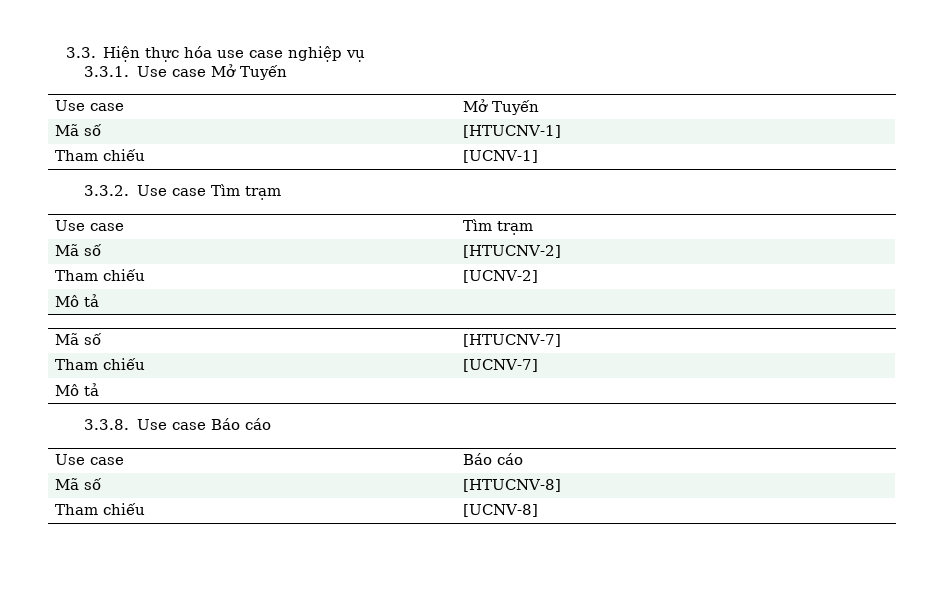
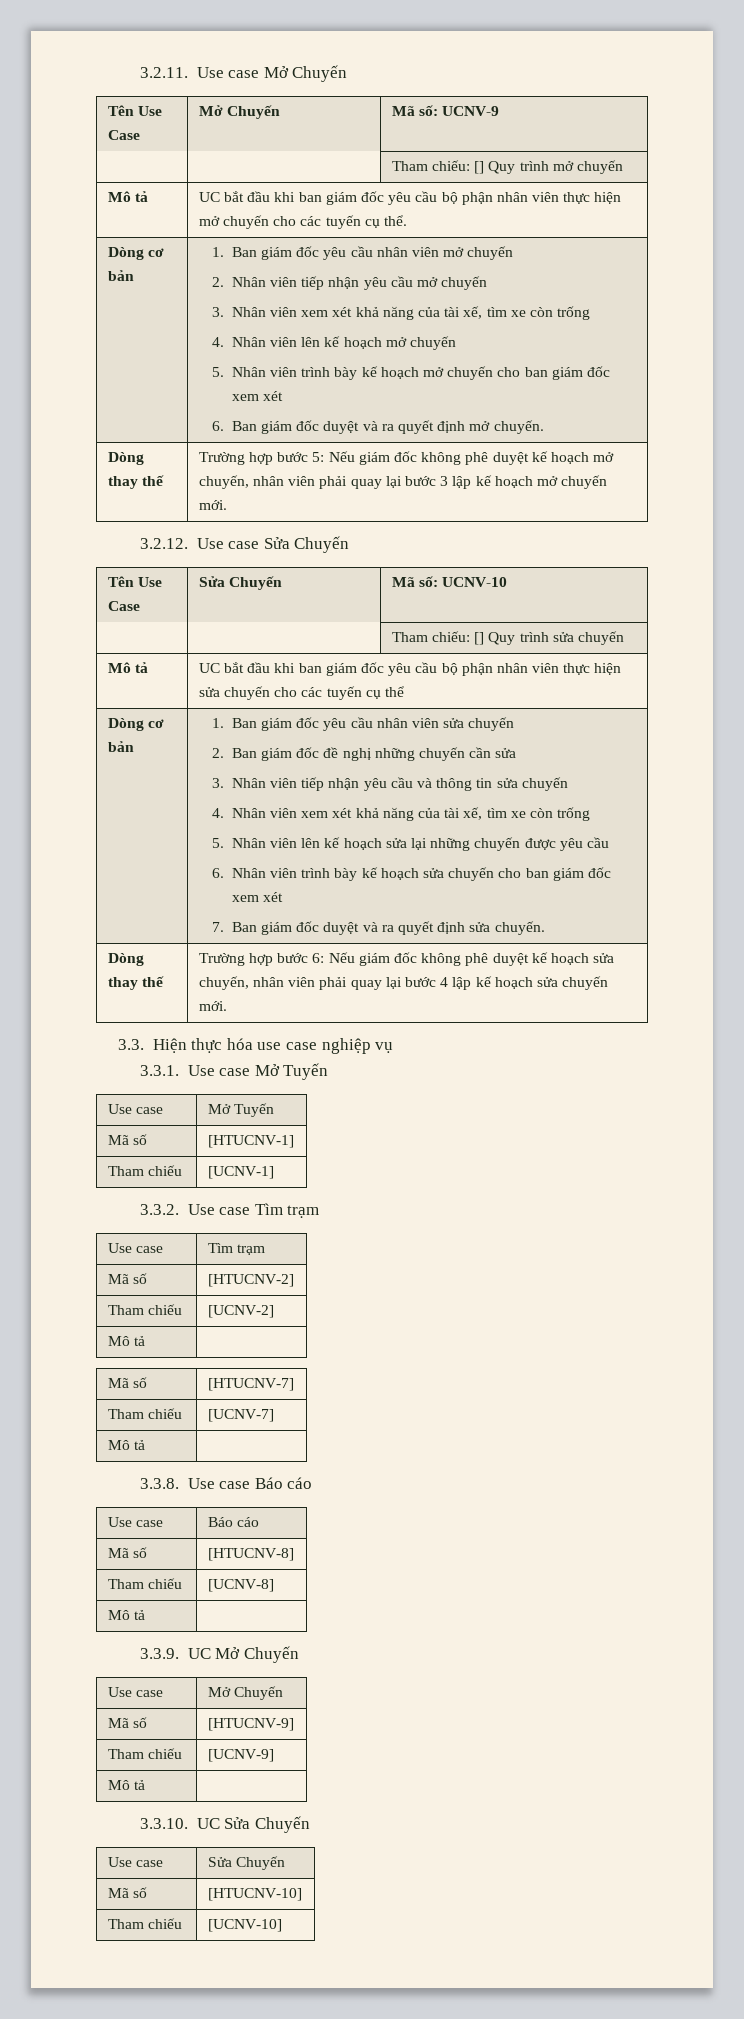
(66, 52) none -> [140,65,348,82] [107,105,163,116] [107,130,140,140] [198,105,281,119] [391,105,500,116] [391,160,623,174] [107,191,149,202] [198,191,622,205] [198,215,407,229] [107,247,165,260] [107,270,134,281] [212,246,514,260] [212,276,488,290] [212,306,591,320] [212,336,456,350] [212,366,610,380] [231,391,284,401] [212,420,544,434] [107,452,144,465] [107,475,165,489] [198,451,615,465] [198,475,608,489] [198,500,227,510] [140,536,350,553] [107,576,163,587] [107,601,140,611] [198,576,283,590] [391,576,508,587] [391,631,624,645] [107,662,149,673] [198,662,622,676] [198,686,404,700] [107,718,165,731] [107,741,134,752] [212,717,515,731] [212,747,517,761] [212,777,568,791] [212,807,591,821] [212,837,609,851] [212,867,611,881] [231,892,284,902] [212,921,545,935] [107,953,144,966] [107,976,165,990] [198,952,615,966] [198,976,609,990] [198,1001,227,1011] 3.2.11. Use case Mở Chuyến // Tên Use Case | Mở Chuyến | Mã số: UCNV-9 // | | Tham chiếu: [] Quy trình mở chuyến // Mô tả | UC bắt đầu khi ban giám đốc yêu cầu bộ phận nhân viên thực hiện mở chuyến cho các tuyến cụ thể. // Dòng cơ bản | 1. Ban giám đốc yêu cầu nhân viên mở chuyến // 2. Nhân viên tiếp nhận yêu cầu mở chuyến // 3. Nhân viên xem xét khả năng của tài xế, tìm xe còn trống // 4. Nhân viên lên kế hoạch mở chuyến // 5. Nhân viên trình bày kế hoạch mở chuyến cho ban giám đốc xem xét // 6. Ban giám đốc duyệt và ra quyết định mở chuyến. // Dòng thay thế | Trường hợp bước 5: Nếu giám đốc không phê duyệt kế hoạch mở chuyến, nhân viên phải quay lại bước 3 lập kế hoạch mở chuyến mới. // 3.2.12. Use case Sửa Chuyến // Tên Use Case | Sửa Chuyến | Mã số: UCNV-10 // | | Tham chiếu: [] Quy trình sửa chuyến // Mô tả | UC bắt đầu khi ban giám đốc yêu cầu bộ phận nhân viên thực hiện sửa chuyến cho các tuyến cụ thể // Dòng cơ bản | 1. Ban giám đốc yêu cầu nhân viên sửa chuyến // 2. Ban giám đốc đề nghị những chuyến cần sửa // 3. Nhân viên tiếp nhận yêu cầu và thông tin sửa chuyến // 4. Nhân viên xem xét khả năng của tài xế, tìm xe còn trống // 5. Nhân viên lên kế hoạch sửa lại những chuyến được yêu cầu // 6. Nhân viên trình bày kế hoạch sửa chuyến cho ban giám đốc xem xét // 7. Ban giám đốc duyệt và ra quyết định sửa chuyến. // Dòng thay thế | Trường hợp bước 6: Nếu giám đốc không phê duyệt kế hoạch sửa chuyến, nhân viên phải quay lại bước 4 lập kế hoạch sửa chuyến mới. //
(538, 510) none -> [107,1610,146,1620] [140,1646,299,1663] [107,1687,164,1697] [207,1686,284,1700] [107,1717,148,1728] [207,1718,294,1731] [107,1748,183,1759] [207,1749,274,1762] [107,1780,146,1790] [140,1816,310,1833] [107,1857,164,1867] [207,1856,286,1870] [107,1887,148,1898] [207,1888,302,1901] [107,1918,183,1929] [207,1919,282,1932] // Mô tả | // 3.3.9. UC Mở Chuyến // Use case | Mở Chuyến // Mã số | [HTUCNV-9] // Tham chiếu | [UCNV-9] // Mô tả | // 3.3.10. UC Sửa Chuyến // Use case | Sửa Chuyến // Mã số | [HTUCNV-10] // Tham chiếu | [UCNV-10]

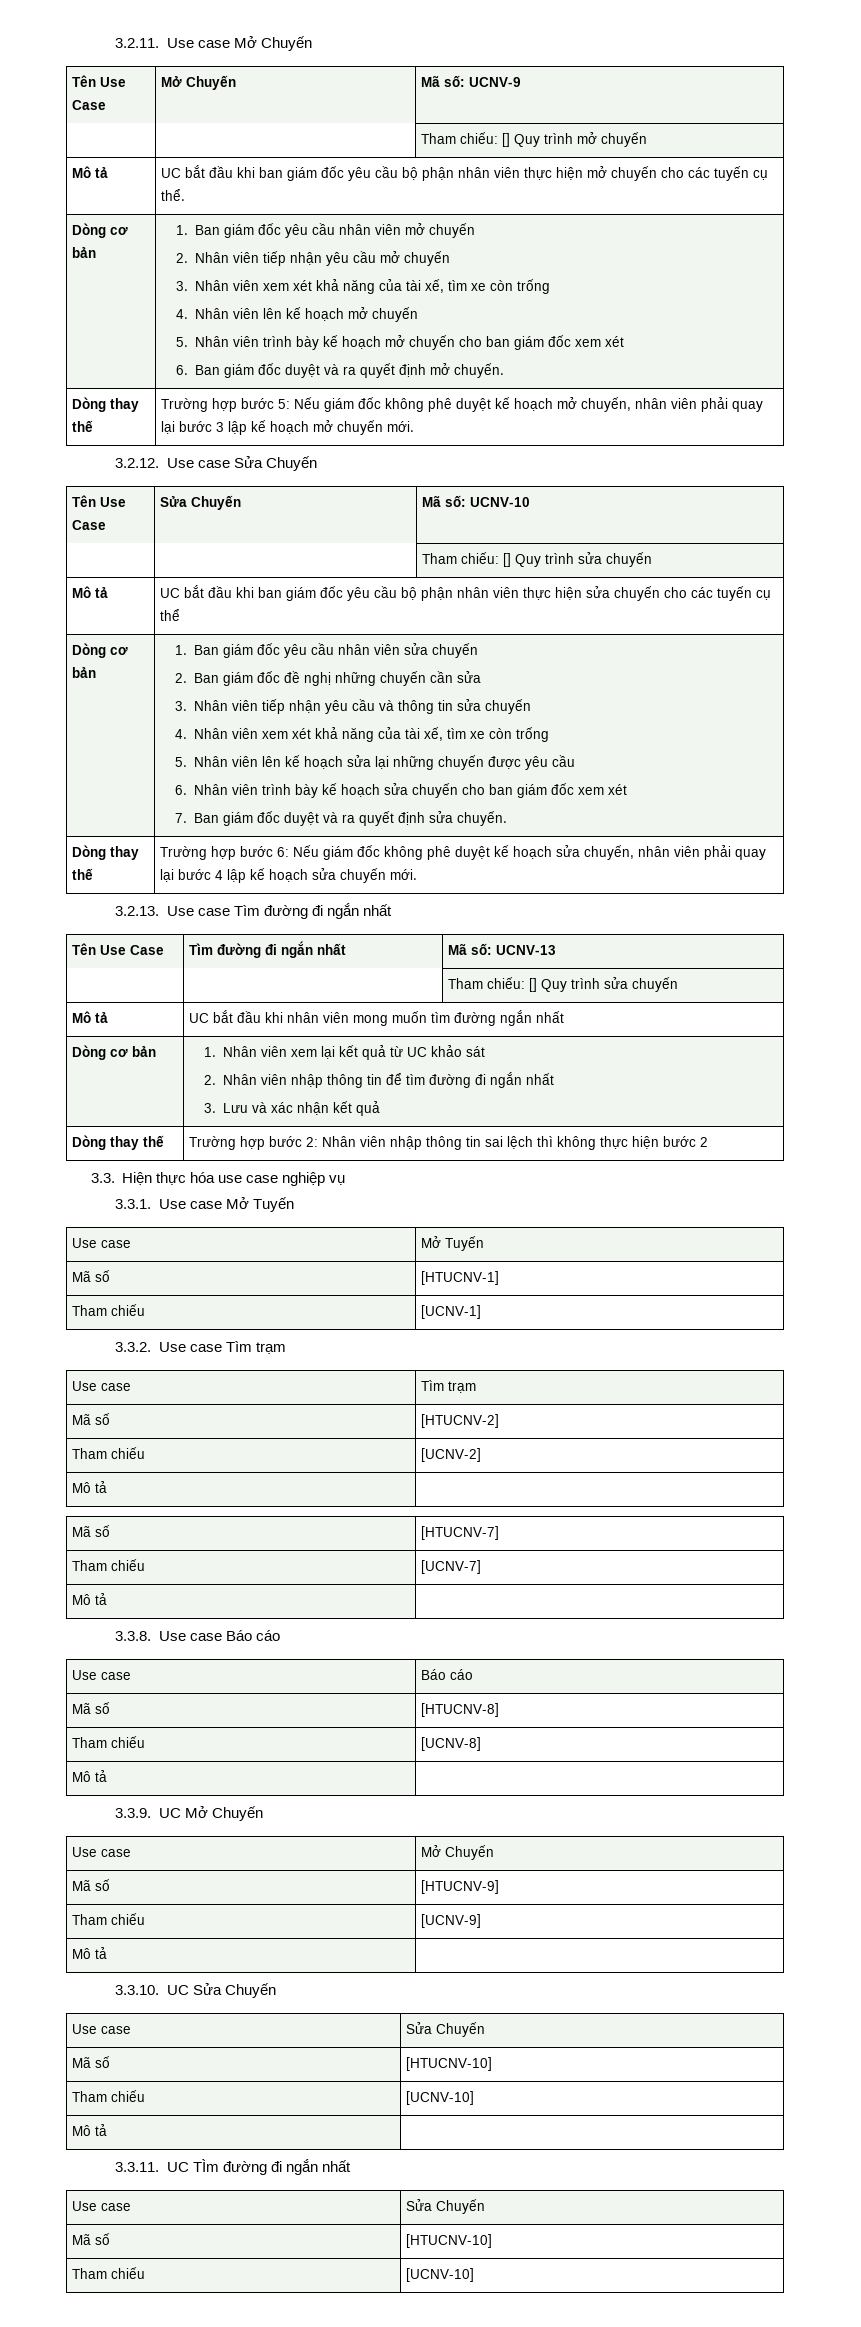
(227, 1006) none -> [115,903,392,919] [72,943,165,955] [189,941,347,958] [448,943,557,955] [448,977,679,992] [72,1011,109,1023] [189,1010,565,1026] [72,1045,157,1060] [203,1045,485,1060] [203,1072,554,1088] [203,1101,380,1116] [72,1135,165,1150] [189,1136,709,1150] // 3.2.13. Use case Tìm đường đi ngắn nhất // Tên Use Case | Tìm đường đi ngắn nhất | Mã số: UCNV-13 // | | Tham chiếu: [] Quy trình sửa chuyến // Mô tả | UC bắt đầu khi nhân viên mong muốn tìm đường ngắn nhất // Dòng cơ bản | 1. Nhân viên xem lại kết quả từ UC khảo sát // 2. Nhân viên nhập thông tin để tìm đường đi ngắn nhất // 3. Lưu và xác nhận kết quả // Dòng thay thế | Trường hợp bước 2: Nhân viên nhập thông tin sai lệch thì không thực hiện bước 2
(282, 1925) none -> [72,2124,108,2136] [115,2159,351,2175] [72,2201,132,2211] [406,2199,486,2214] [72,2233,111,2245] [406,2234,493,2248] [72,2267,146,2279] [406,2268,475,2282] // Mô tả | // 3.3.11. UC TÌm đường đi ngắn nhất // Use case | Sửa Chuyến // Mã số | [HTUCNV-10] // Tham chiếu | [UCNV-10]

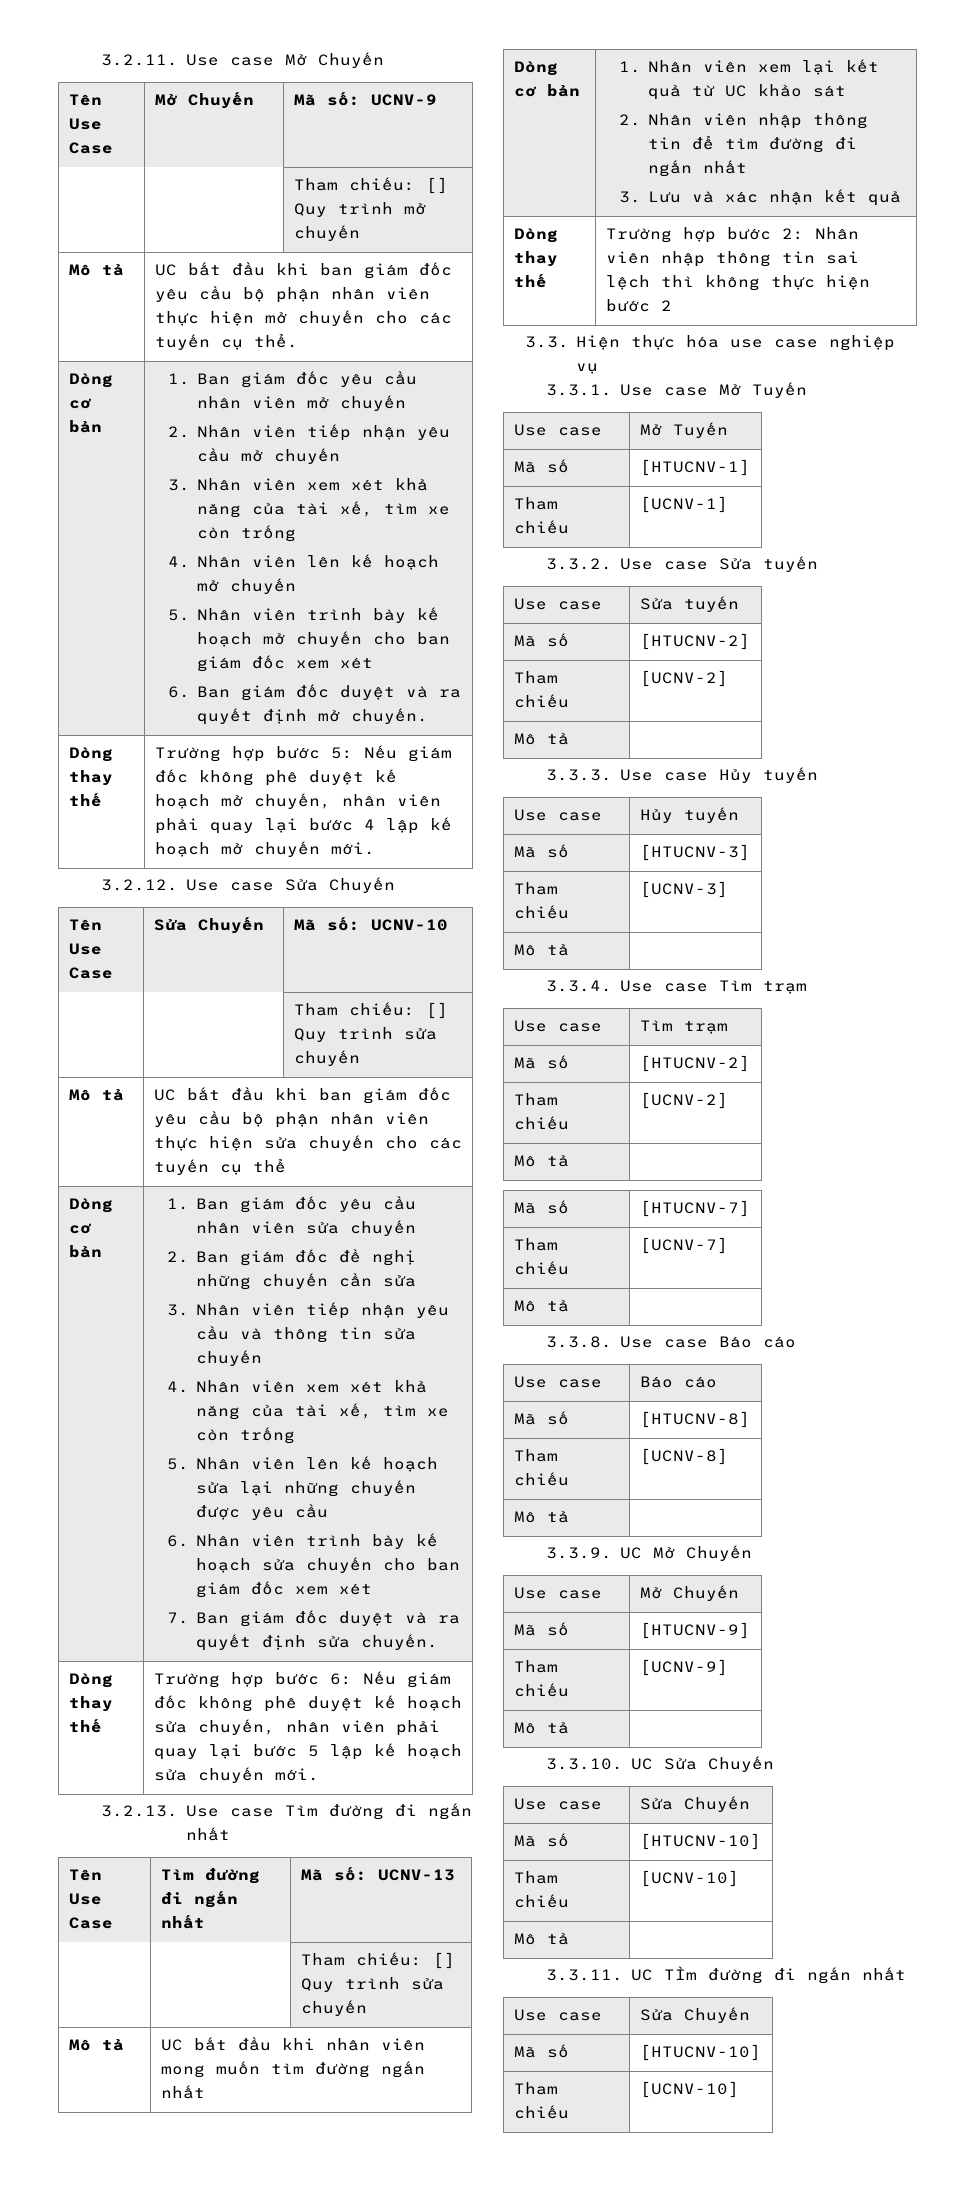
[216,422,225,432] 3 -> [363,819,375,830] 4
[215,870,224,880] 4 -> [307,1745,319,1757] 5
(222, 1348) none -> [718,556,818,572] [513,598,602,610] [639,596,739,612] [513,633,569,647] [639,633,750,650] [513,671,558,684] [513,694,569,708] [639,670,728,687] [513,733,569,745] [546,767,818,783] [513,809,602,821] [639,807,739,823] [513,844,569,858] [639,844,750,861] [513,882,558,895] [513,905,569,919] [639,881,728,898] [513,944,569,956] [546,980,708,992] Sửa tuyến // Use case | Sửa tuyến // Mã số | [HTUCNV-2] // Tham chiếu | [UCNV-2] // Mô tả | // 3.3.3. Use case Hủy tuyến // Use case | Hủy tuyến // Mã số | [HTUCNV-3] // Tham chiếu | [UCNV-3] // Mô tả | // 3.3.4. Use case

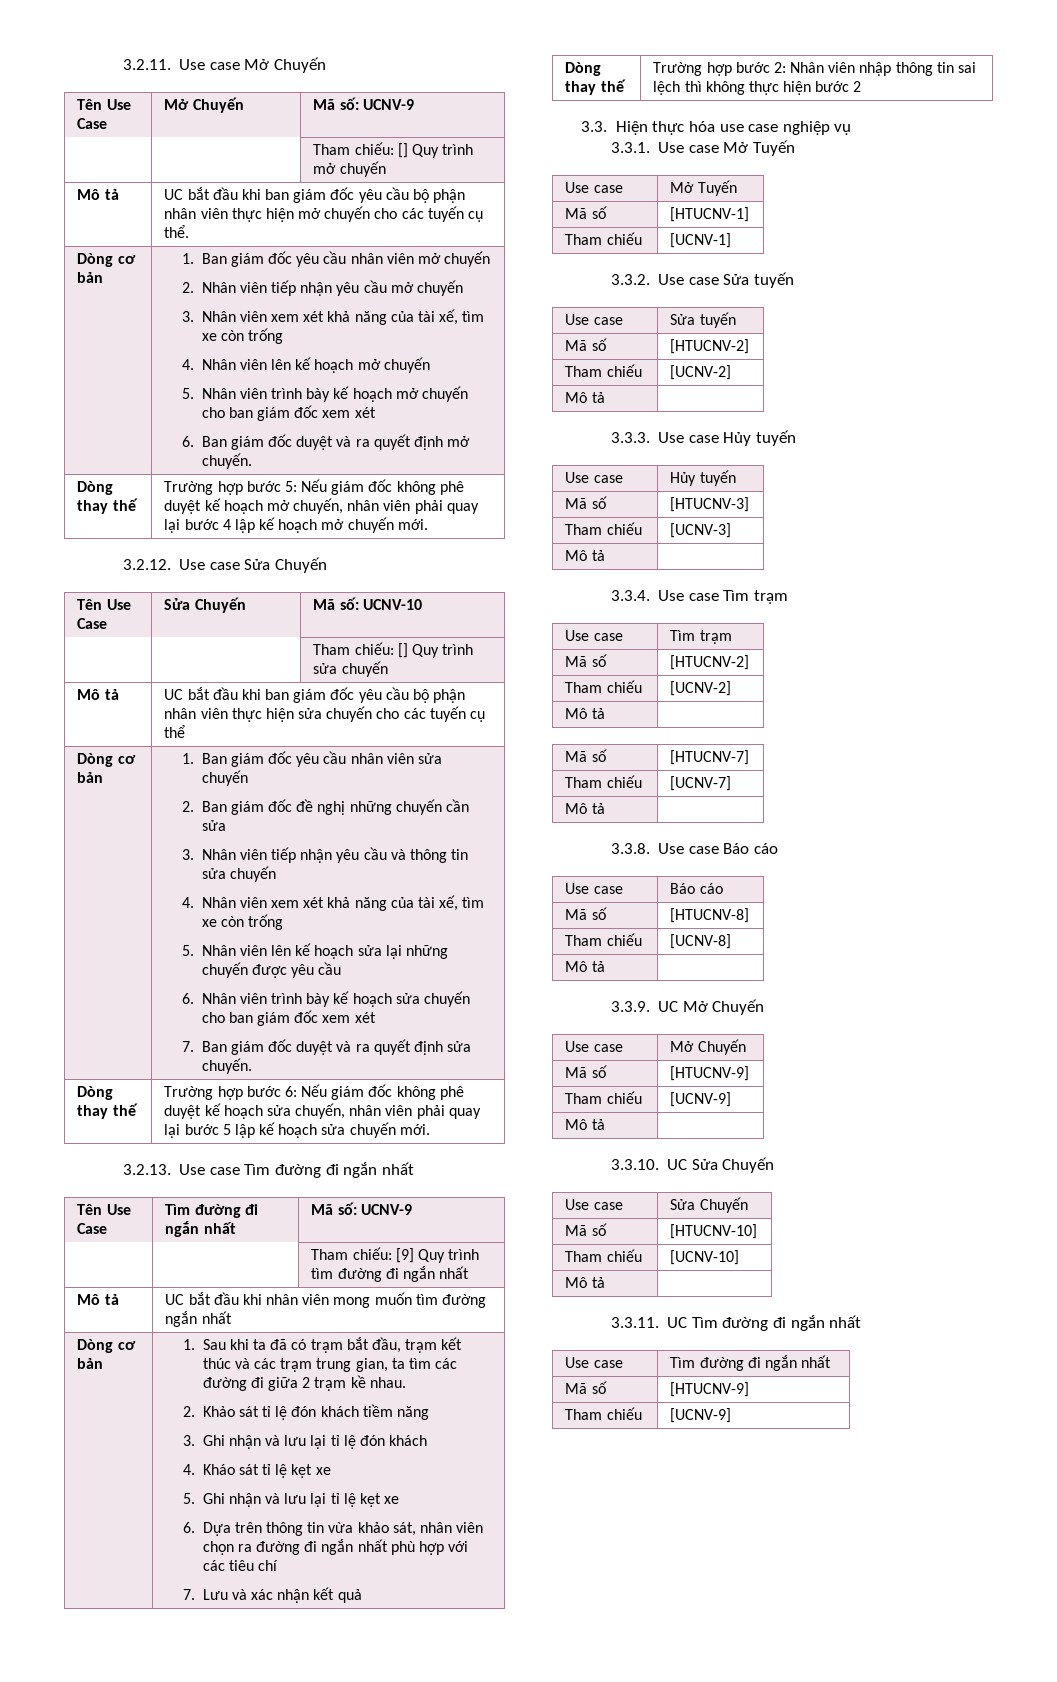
[377,1869,455,1881] [300,1952,455,1969] [300,1977,444,1992] [300,2000,367,2016] UCNV-13 // | | Tham chiếu: [] Quy trình sửa chuyến -> [360,1204,412,1215] [311,1247,480,1263] [311,1266,470,1282] UCNV-9 // | | Tham chiếu: [9] Quy trình tìm đường đi ngắn nhất
[648,59,880,75] [648,84,847,100] [618,113,869,129] [648,135,858,153] [648,160,748,177] [618,191,641,203] Nhân viên xem lại kết quả từ UC khảo sát // 2. Nhân viên nhập thông tin để tìm đường đi ngắn nhất // 3. -> [202,1337,463,1353] [202,1358,458,1372] [202,1375,406,1391] [182,1404,430,1420] [182,1435,428,1449] [182,1464,331,1478] [182,1493,400,1507] [182,1522,484,1536] [202,1539,469,1555] [202,1560,279,1571] [182,1589,195,1600] Sau khi ta đã có trạm bắt đầu, trạm kết thúc và các trạm trung gian, ta tìm các đường đi giữa 2 trạm kề nhau. // 2. Khảo sát tỉ lệ đón khách tiềm năng // 3. Ghi nhận và lưu lại tỉ lệ đón khách // 4. Kháo sát tỉ lệ kẹt xe // 5. Ghi nhận và lưu lại tỉ lệ kẹt xe // 6. Dựa trên thông tin vừa khảo sát, nhân viên chọn ra đường đi ngắn nhất phù hợp với các tiêu chí // 7.
[663,1966,697,1980] TÌm -> [691,1317,718,1328] Tìm
[639,2007,750,2023] [513,2044,569,2058] [639,2044,761,2061] [513,2082,558,2095] [513,2105,569,2119] [639,2081,739,2098] Sửa Chuyến // Mã số | [HTUCNV-10] // Tham chiếu | [UCNV-10] -> [670,1355,832,1371] [565,1381,607,1394] [670,1382,750,1397] [565,1407,642,1420] [670,1408,732,1423] Tìm đường đi ngắn nhất // Mã số | [HTUCNV-9] // Tham chiếu | [UCNV-9]

